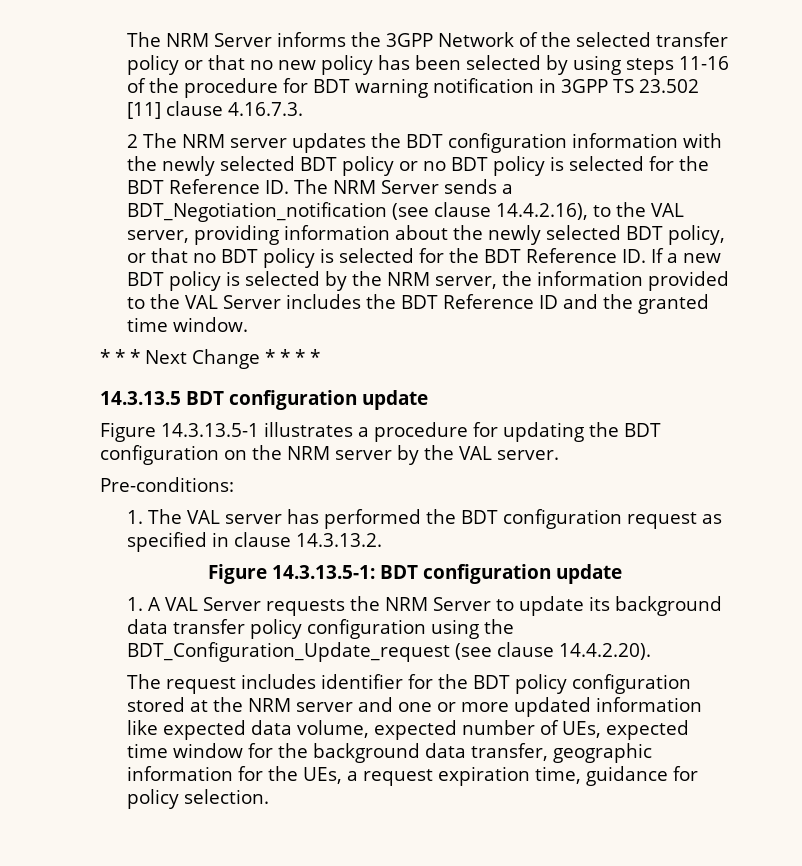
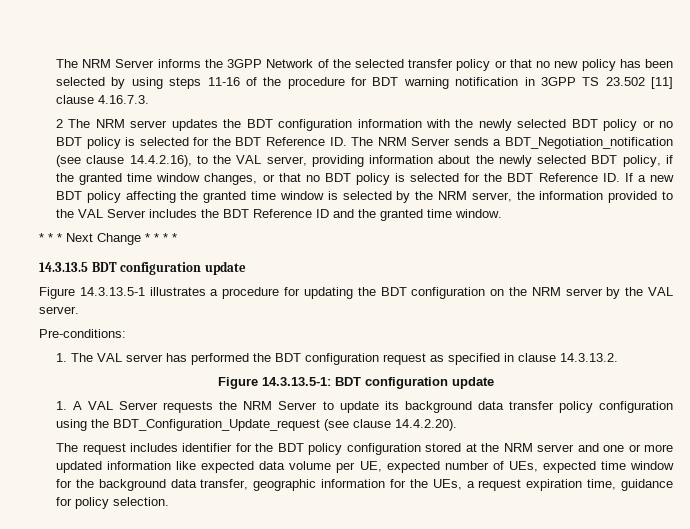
(725, 235) none -> [666,155,673,164] [56,173,258,185] if the granted time window changes,
(221, 281) none -> [125,191,324,203] affecting the granted time window
[296,720,369,738] volume, -> [289,461,382,473] volume per UE,

